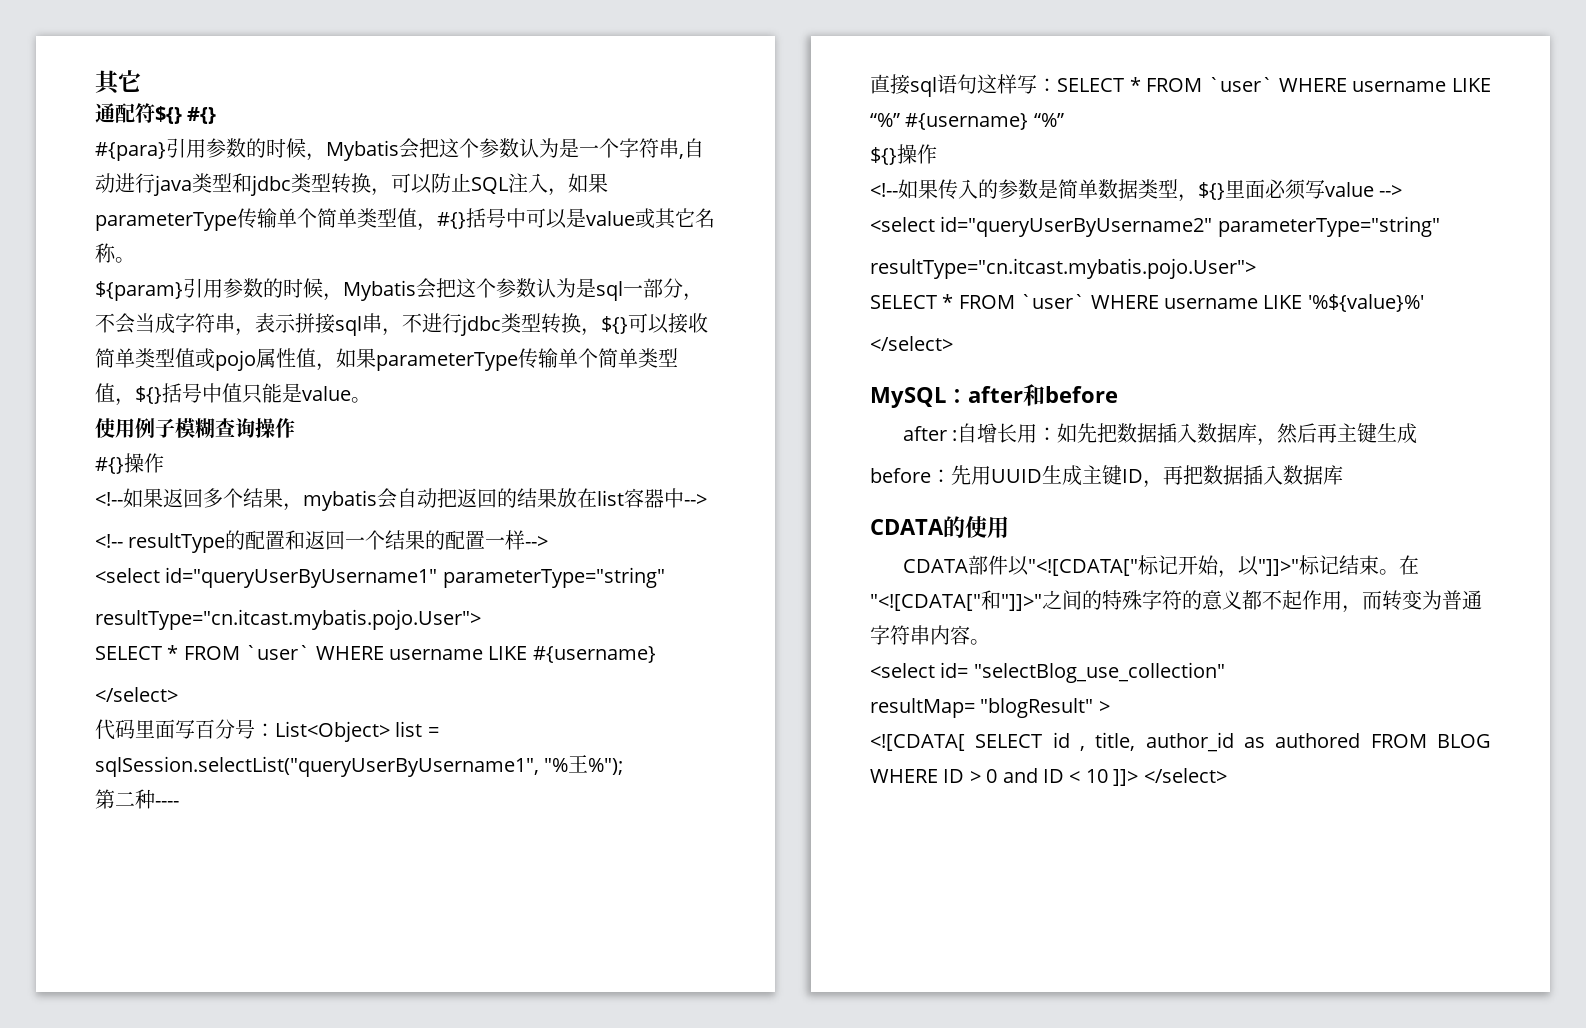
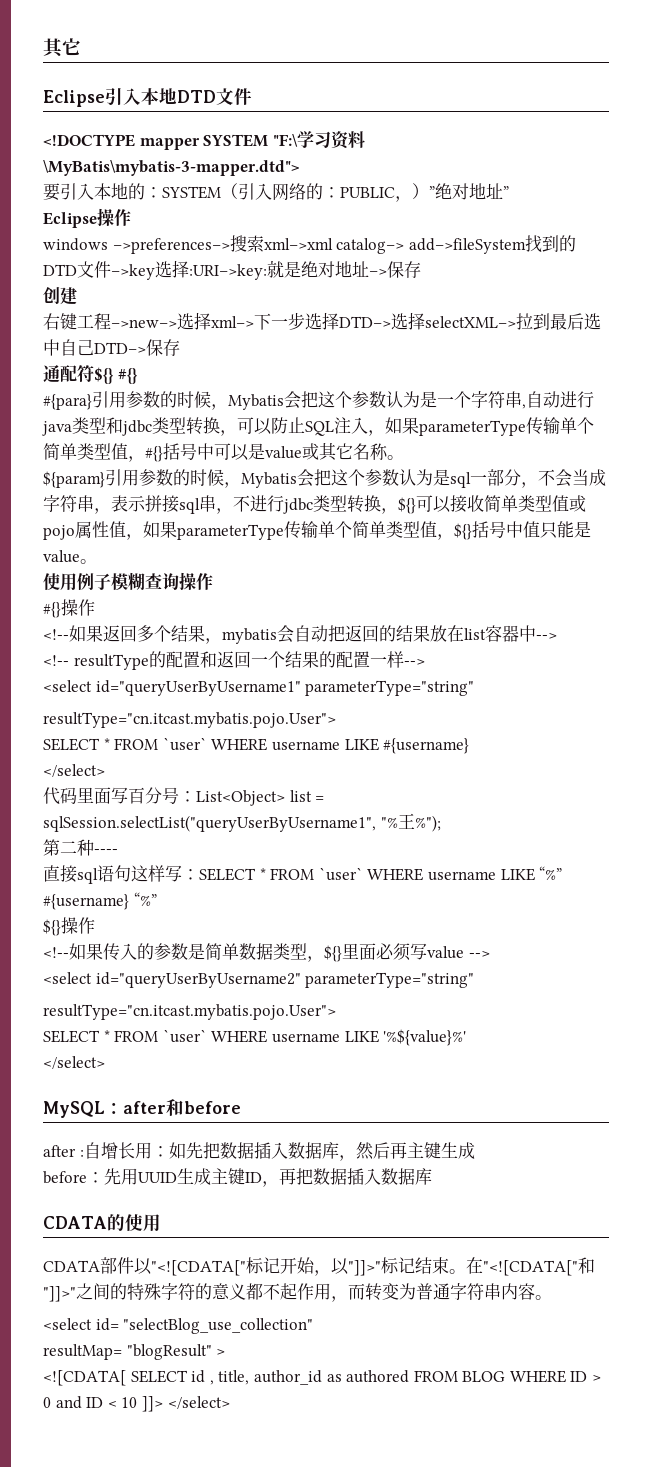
[95,70,141,95] 其它 -> [43,38,81,58] [43,88,252,107] [43,131,365,150] [43,160,300,176] [43,183,509,202] [43,208,131,228] [43,235,576,254] [43,260,421,280] [43,287,77,305] [43,312,601,330] [43,339,180,356] 其它 // Eclipse引入本地DTD文件 // <!DOCTYPE mapper SYSTEM "F:\学习资料\MyBatis\mybatis-3-mapper.dtd"> // 要引入本地的：SYSTEM（引入网络的：PUBLIC，）”绝对地址” // Eclipse操作 // windows –>preferences–>搜索xml–>xml catalog–> add–>fileSystem找到的DTD文件–>key选择:URI–>key:就是绝对地址–>保存 // 创建 // 右键工程–>new–>选择xml–>下一步选择DTD–>选择selectXML–>拉到最后选中自己DTD–>保存

